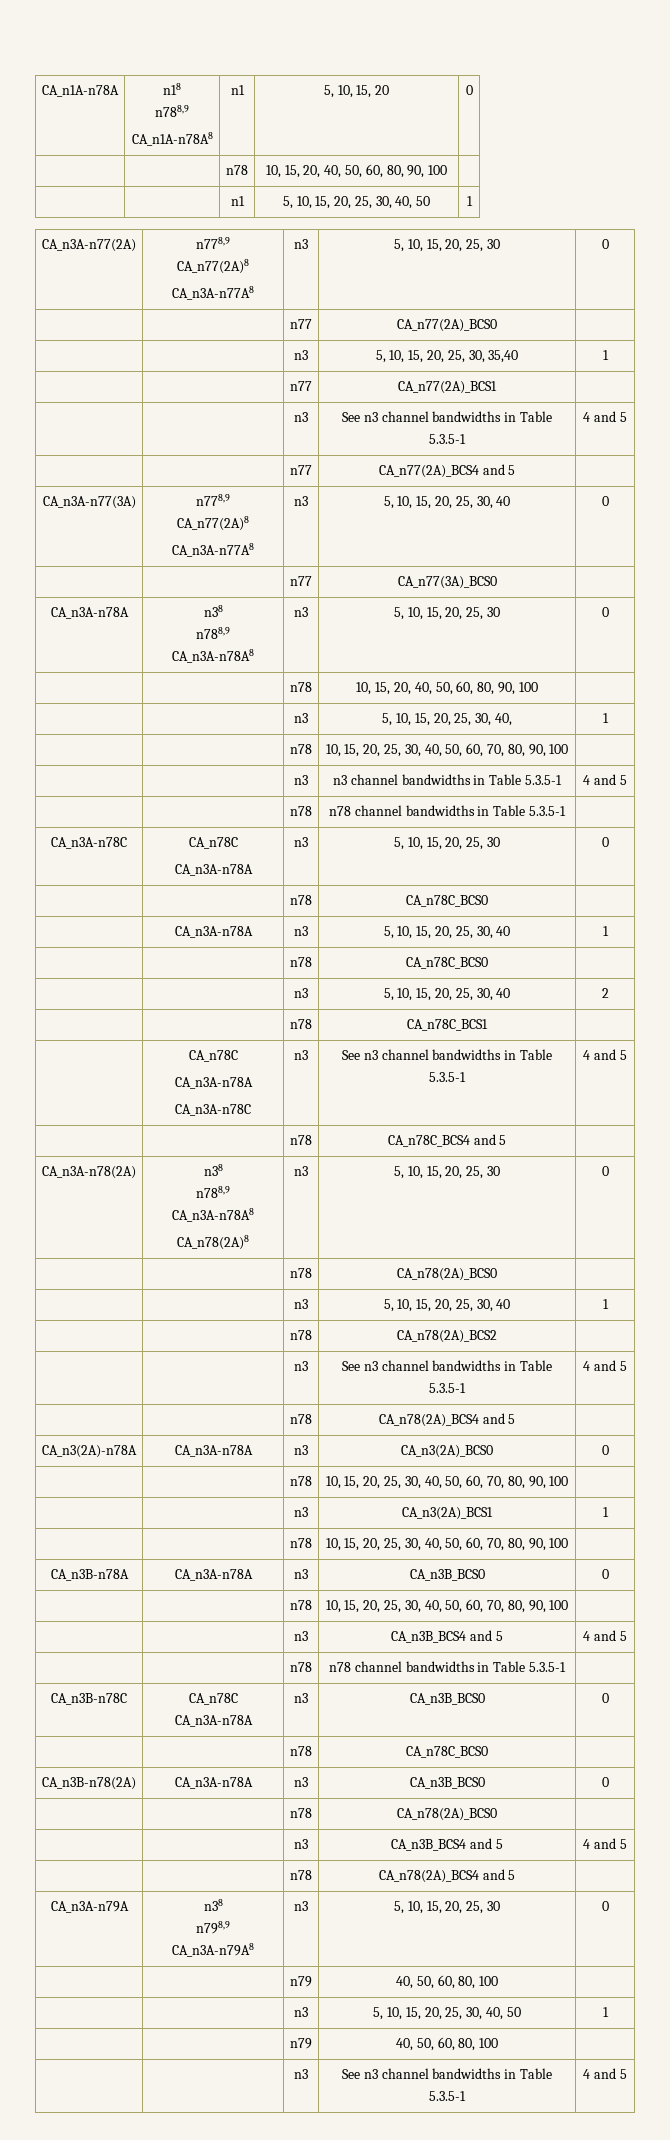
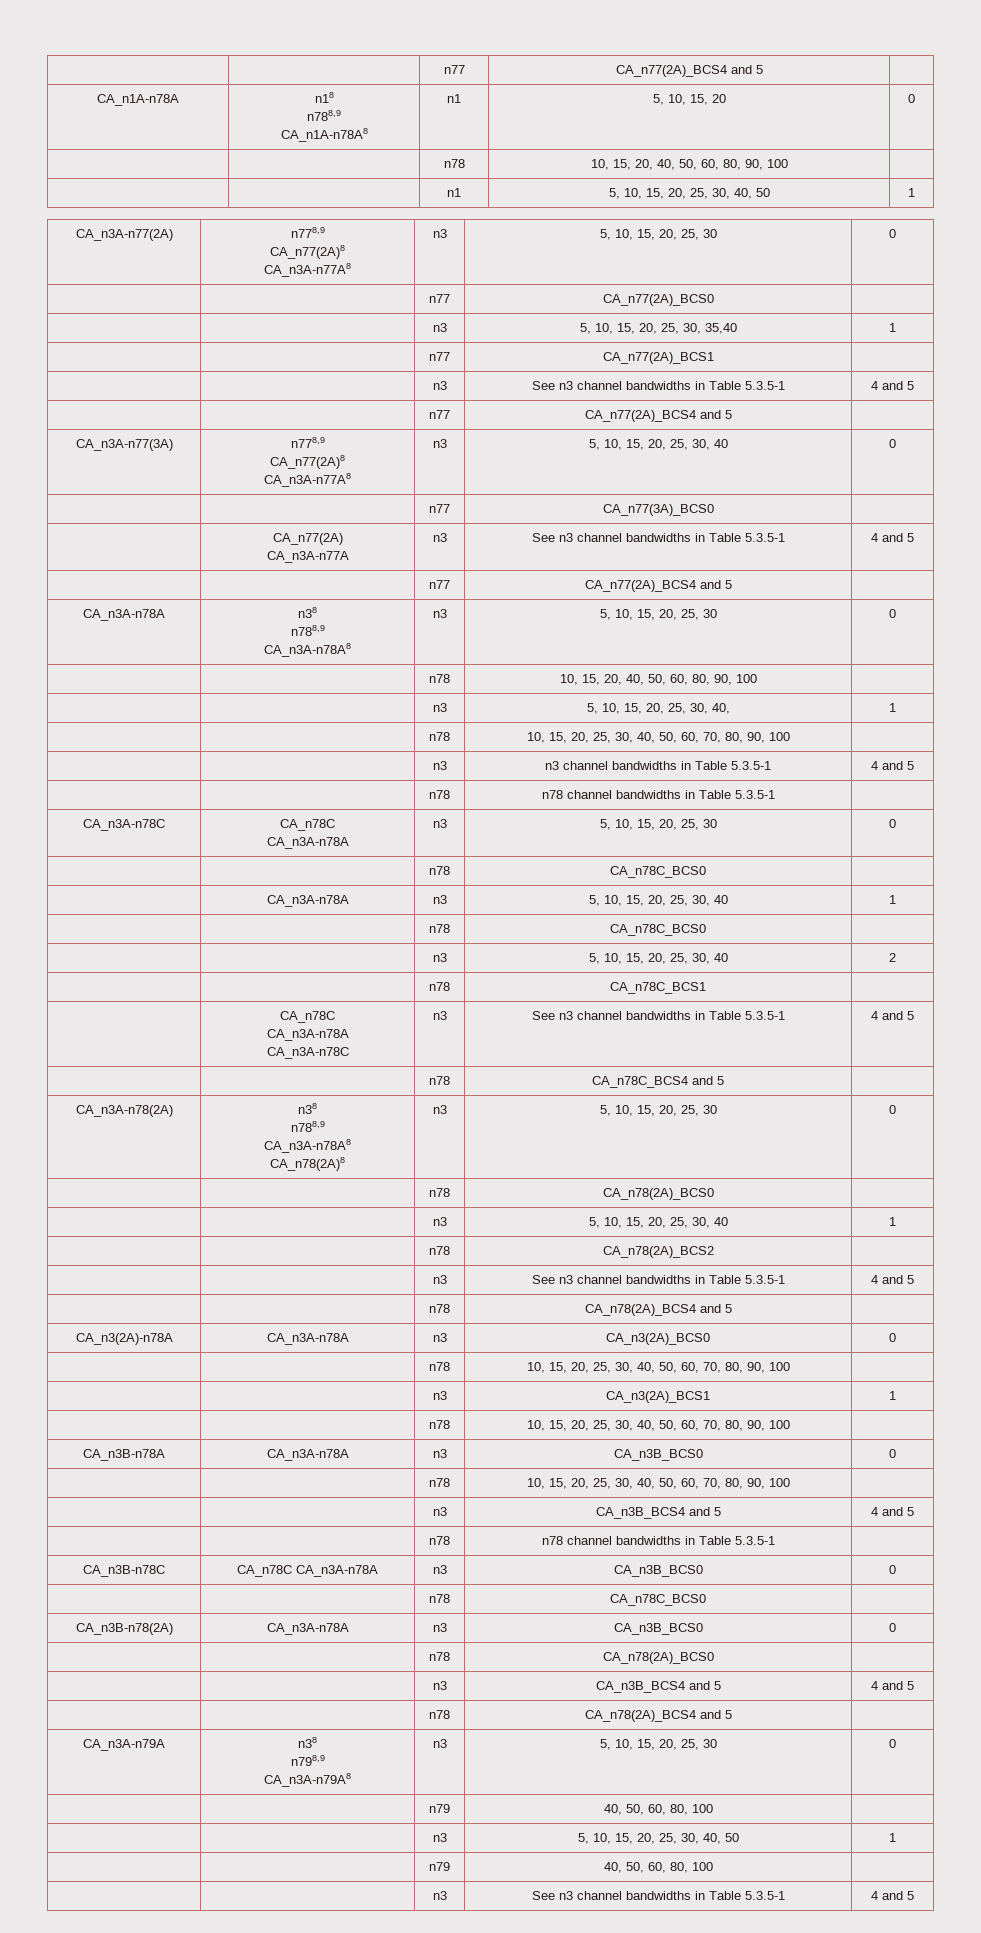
(42, 91) none -> [443,65,465,74] [615,65,763,77] | | n77 | CA_n77(2A)_BCS4 and 5 | //
(497, 582) none -> [272,533,343,545] [266,551,349,563] [432,533,447,542] [531,533,785,542] [871,533,914,542] [429,580,450,589] [584,580,732,592] // | CA_n77(2A) // CA_n3A-n77A | n3 | See n3 channel bandwidths in Table 5.3.5-1 | 4 and 5 // | | n77 | CA_n77(2A)_BCS4 and 5 |

